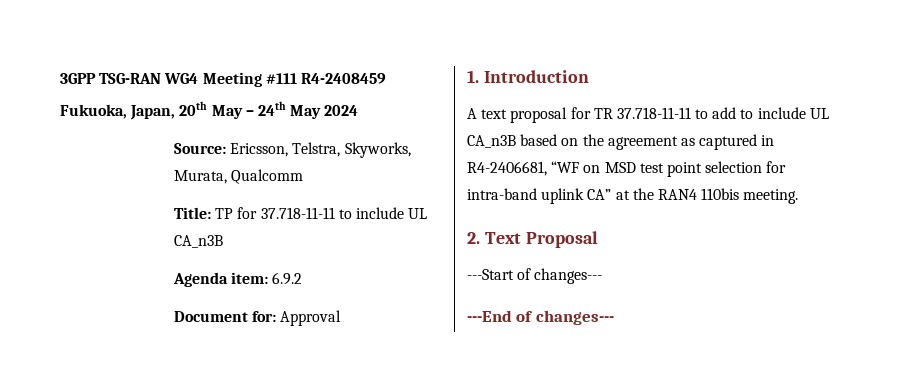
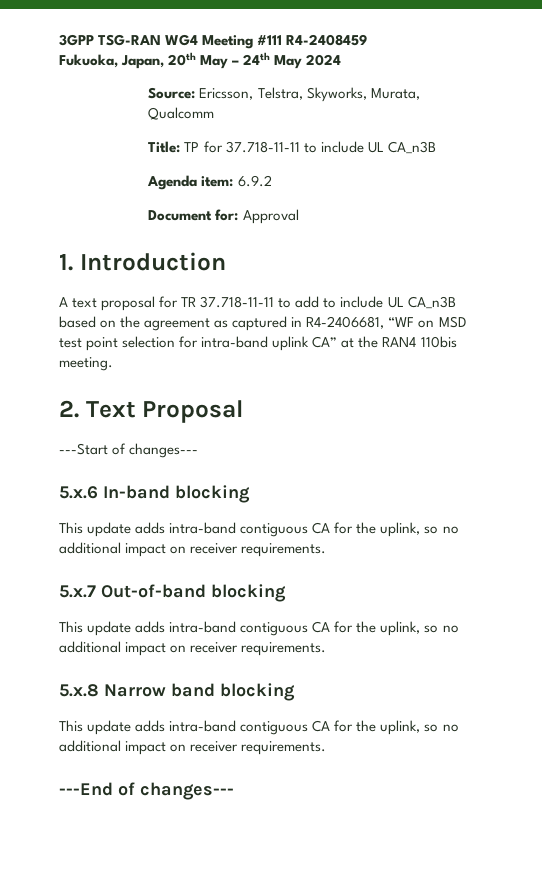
(603, 276) none -> [59,485,250,503] [59,522,459,537] [59,542,327,557] [59,584,286,602] [59,621,459,636] [59,641,327,656] [59,683,295,701] [59,720,459,735] [59,740,327,755] // 5.x.6 In-band blocking // This update adds intra-band contiguous CA for the uplink, so no additional impact on receiver requirements. // 5.x.7 Out-of-band blocking // This update adds intra-band contiguous CA for the uplink, so no additional impact on receiver requirements. // 5.x.8 Narrow band blocking // This update adds intra-band contiguous CA for the uplink, so no additional impact on receiver requirements.

